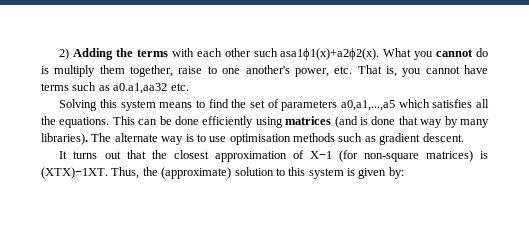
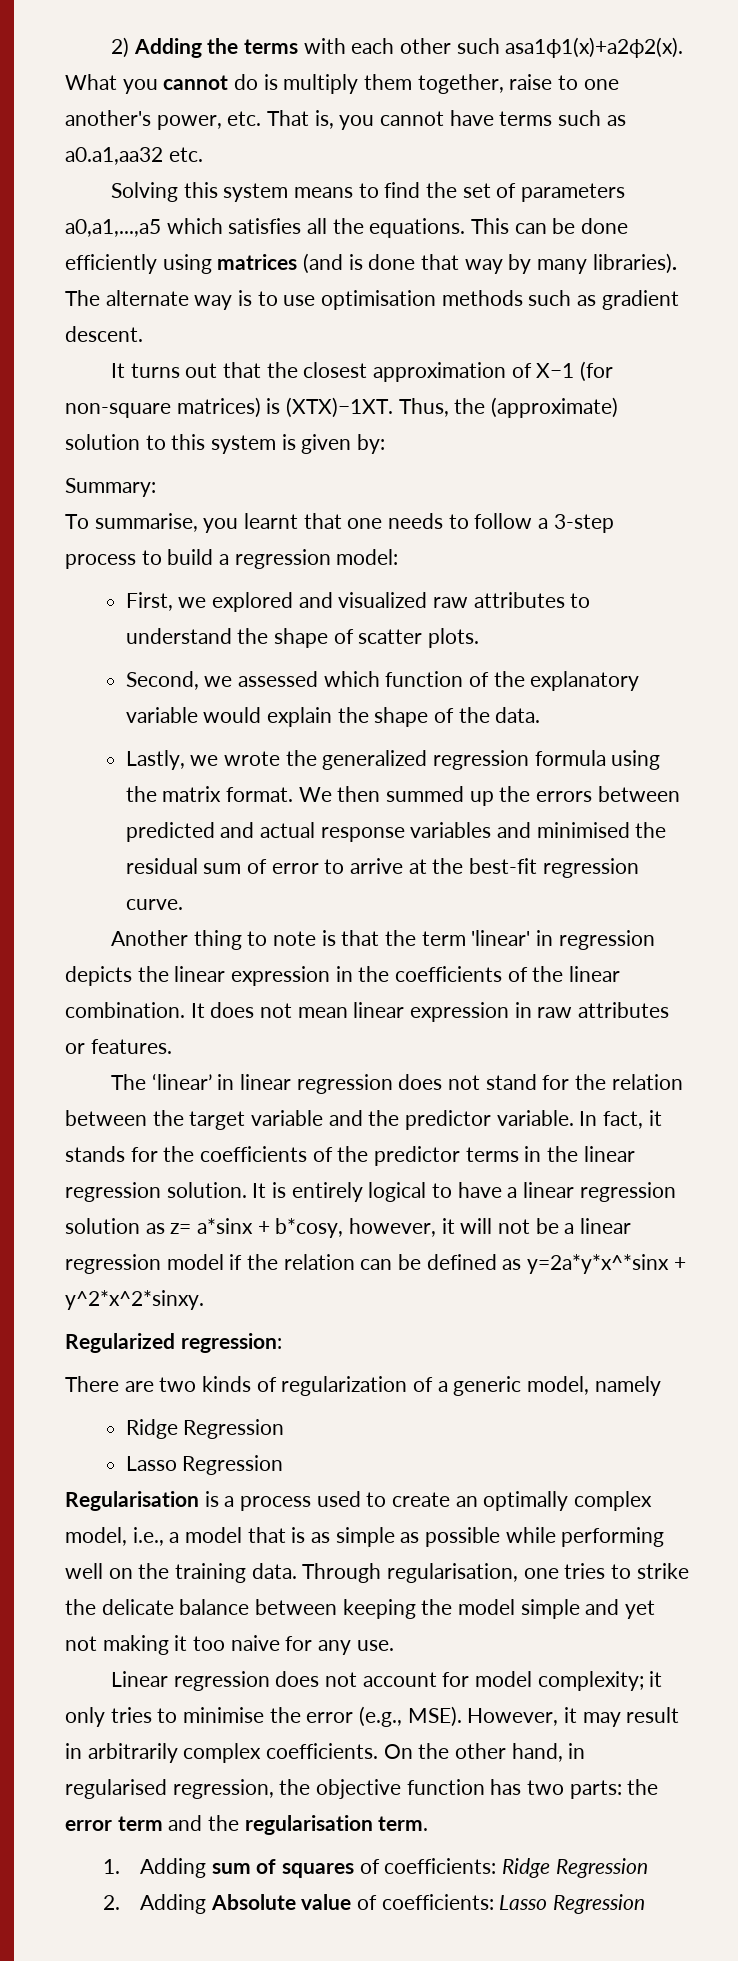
(404, 173) none -> [65,478,156,497] [65,513,614,533] [65,549,399,569] [125,592,591,612] [125,628,480,648] [125,671,640,691] [125,707,541,727] [125,750,661,770] [125,786,680,806] [125,822,667,842] [125,858,639,878] [125,899,183,910] [110,930,655,950] [65,966,621,986] [65,1002,670,1022] [65,1039,172,1054] [110,1073,683,1094] [65,1110,662,1130] [65,1146,635,1166] [65,1182,676,1202] [65,1218,632,1238] [65,1254,686,1274] [65,1290,204,1310] [65,1333,282,1353] [65,1376,661,1396] [125,1419,285,1439] [125,1455,284,1475] [65,1491,653,1511] [65,1527,665,1547] [65,1563,689,1583] [65,1599,656,1619] [65,1635,394,1655] [110,1671,663,1691] [65,1706,680,1727] [65,1743,586,1763] [65,1779,659,1799] [65,1815,429,1835] [102,1858,648,1878] [102,1894,646,1914] // Summary: // To summarise, you learnt that one needs to follow a 3-step process to build a regression model: // First, we explored and visualized raw attributes to understand the shape of scatter plots. // Second, we assessed which function of the explanatory variable would explain the shape of the data. // Lastly, we wrote the generalized regression formula using the matrix format. We then summed up the errors between predicted and actual response variables and minimised the residual sum of error to arrive at the best-fit regression curve. // Another thing to note is that the term 'linear' in regression depicts the linear expression in the coefficients of the linear combination. It does not mean linear expression in raw attributes or features. // The ‘linear’ in linear regression does not stand for the relation between the target variable and the predictor variable. In fact, it stands for the coefficients of the predictor terms in the linear regression solution. It is entirely logical to have a linear regression solution as z= a*sinx + b*cosy, however, it will not be a linear regression model if the relation can be defined as y=2a*y*x^*sinx + y^2*x^2*sinxy. // Regularized regression: // There are two kinds of regularization of a generic model, namely // Ridge Regression // Lasso Regression // Regularisation is a process used to create an optimally complex model, i.e., a model that is as simple as possible while performing well on the training data. Through regularisation, one tries to strike the delicate balance between keeping the model simple and yet not making it too naive for any use. // Linear regression does not account for model complexity; it only tries to minimise the error (e.g., MSE). However, it may result in arbitrarily complex coefficients. On the other hand, in regularised regression, the objective function has two parts: the error term and the regularisation term. // 1. Adding sum of squares of coefficients: Ridge Regression // 2. Adding Absolute value of coefficients: Lasso Regression

